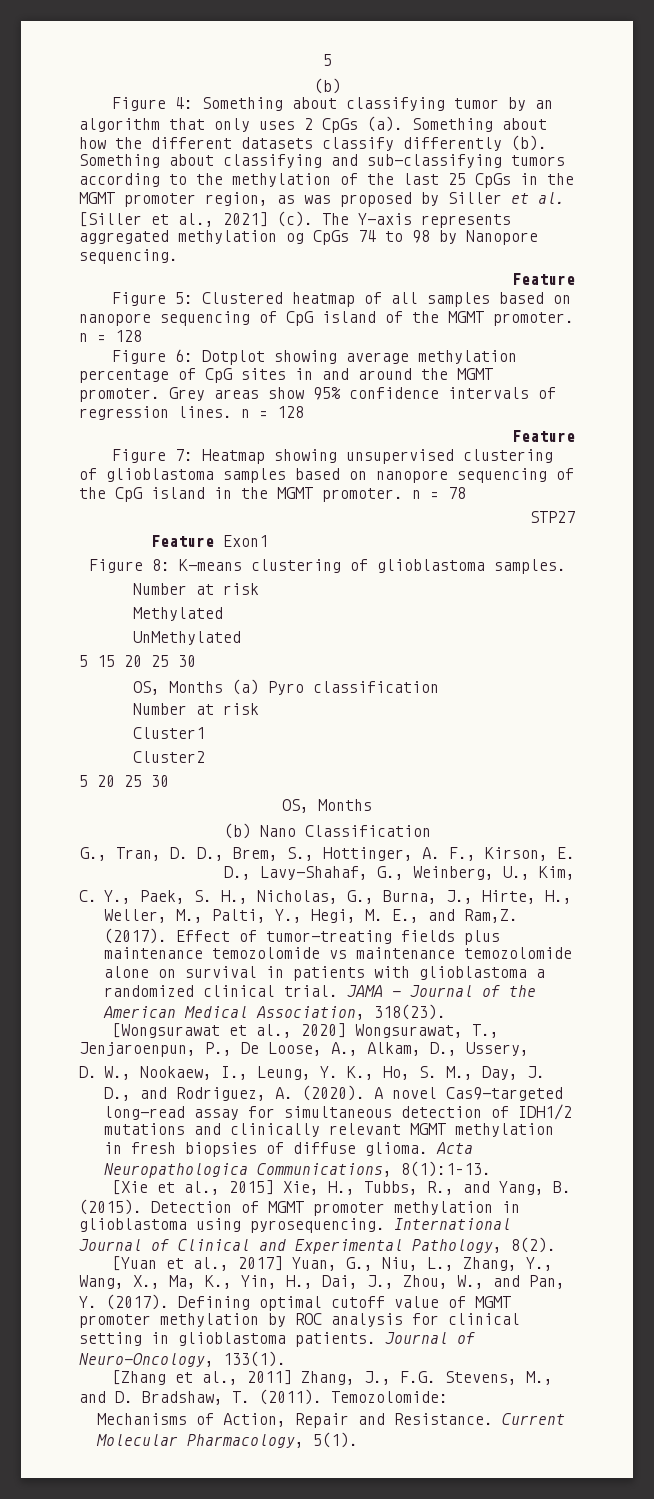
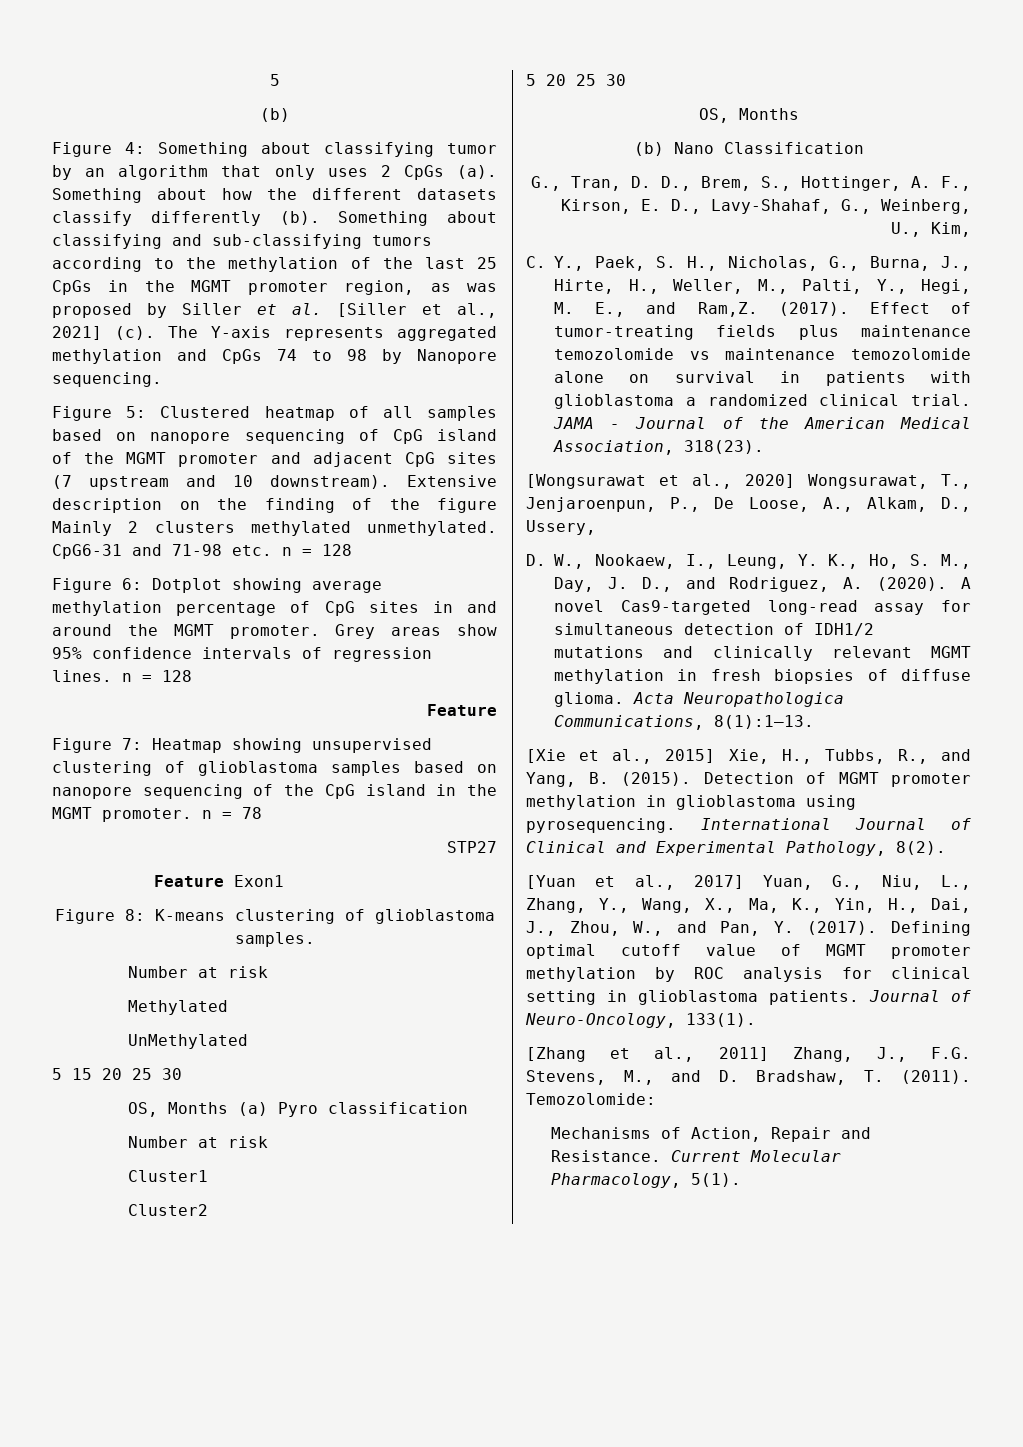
[286,233,304,244] og -> [177,349,207,361] and
[512,273,575,285] // Feature -> (162, 379) none
[493,312,574,326] promoter. -> [178,452,498,467] [52,475,497,490] [52,498,497,513] [52,521,497,536] [52,544,272,559] promoter and adjacent CpG sites (7 upstream and 10 downstream). Extensive description on the finding of the figure Mainly 2 clusters methylated unmethylated. CpG6-31 and 71-98 etc.

